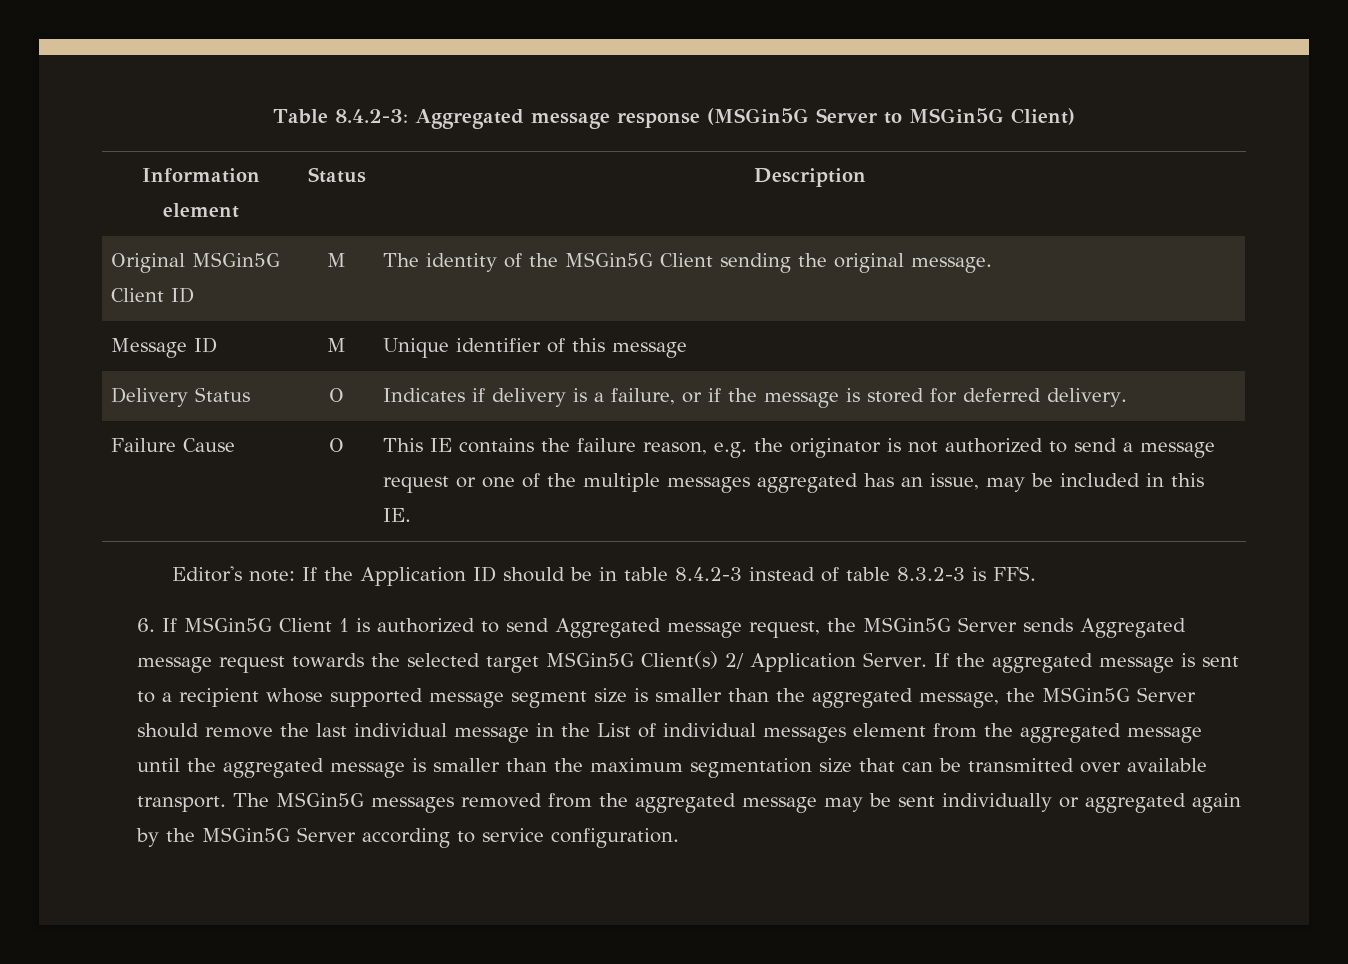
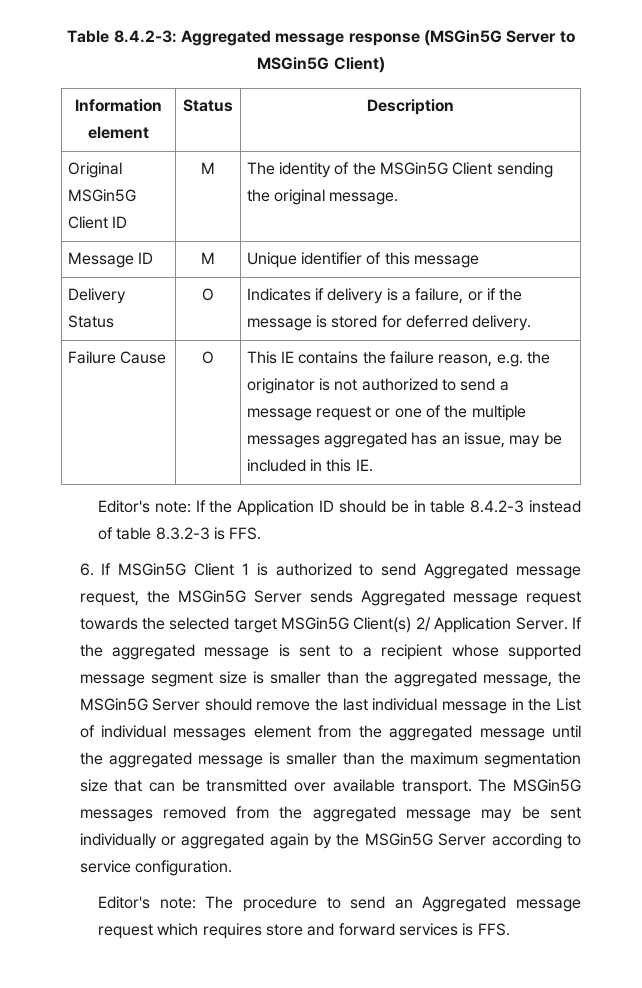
(679, 838) none -> [98,896,581,912] [98,923,510,939] // Editor's note: The procedure to send an Aggregated message request which requires store and forward services is FFS.

